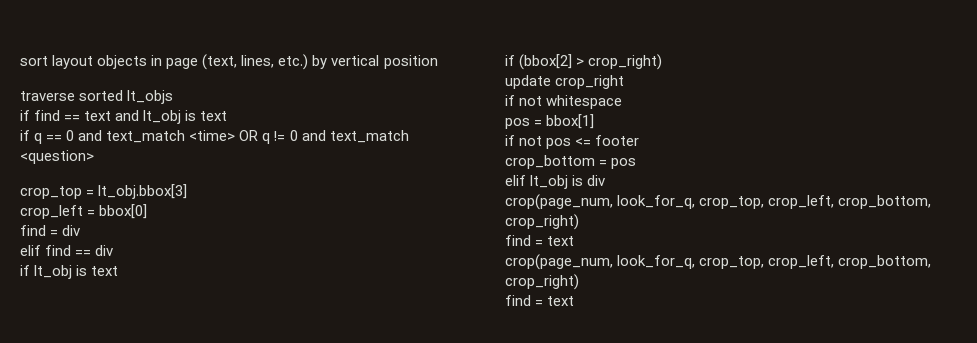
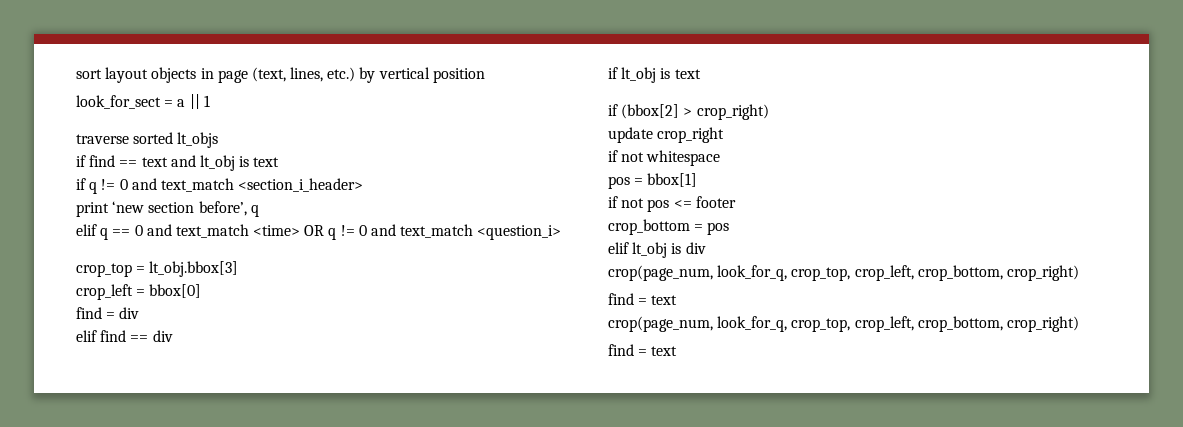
(438, 62) none -> [76,94,210,109] // look_for_sect = a || 1
(43, 138) none -> [101,178,364,192] [76,201,259,217] [76,224,109,240] != 0 and text_match <section_i_header> // print ‘new section before’, q // elif q
[20,150,94,164] <question> -> [477,225,562,240] <question_i>

